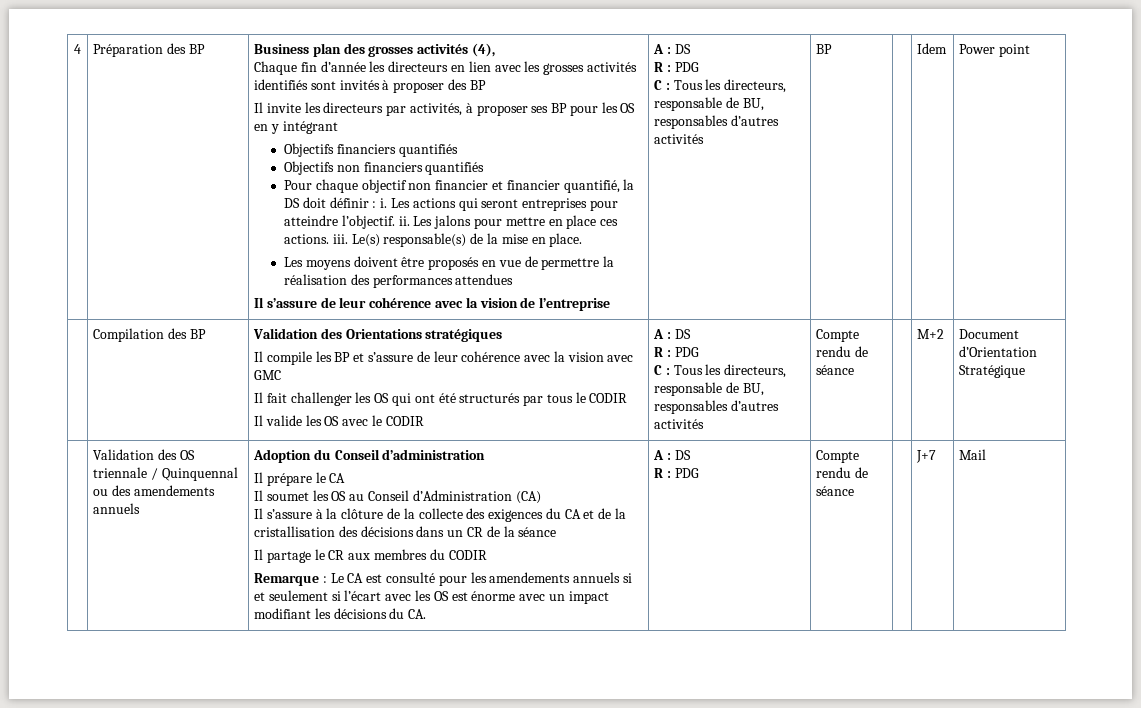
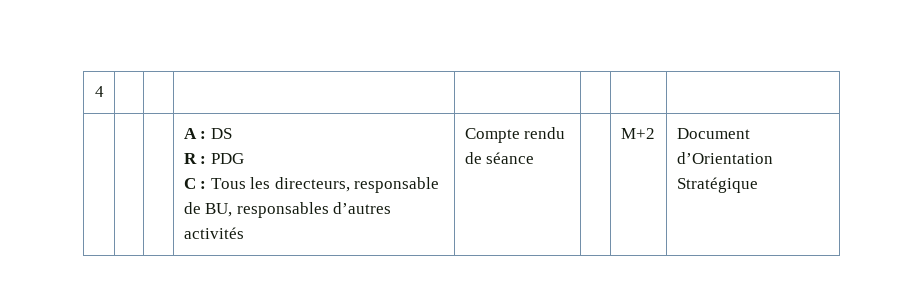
[93,43,205,57] [254,43,496,57] [254,61,637,75] [254,79,486,93] [254,102,636,116] [254,121,338,134] [284,143,458,157] [284,161,485,175] [284,179,635,193] [284,197,618,211] [284,215,619,229] [284,233,583,247] [284,256,615,270] [284,274,514,288] [254,297,611,311] [653,44,691,54] [654,62,699,72] [654,79,787,93] [654,97,764,111] [654,115,779,129] [654,134,705,144] [816,44,833,54] [917,43,948,54] [959,44,1030,57] [93,328,206,342] [253,328,503,342] [254,351,634,365] [254,370,282,380] [254,392,628,406] [254,415,424,426] Préparation des BP | Business plan des grosses activités (4), // Chaque fin d’année les directeurs en lien avec les grosses activités identifiés sont invités à proposer des BP // Il invite les directeurs par activités, à proposer ses BP pour les OS en y intégrant // Objectifs financiers quantifiés // Objectifs non financiers quantifiés // Pour chaque objectif non financier et financier quantifié, la DS doit définir : i. Les actions qui seront entreprises pour atteindre l’objectif. ii. Les jalons pour mettre en place ces actions. iii. Le(s) responsable(s) de la mise en place. // Les moyens doivent être proposés en vue de permettre la réalisation des performances attendues // Il s’assure de leur cohérence avec la vision de l’entreprise | A : DS // R : PDG // C : Tous les directeurs, responsable de BU, responsables d’autres activités | BP | | Idem | Power point // | Compilation des BP | Validation des Orientations stratégiques // Il compile les BP et s’assure de leur cohérence avec la vision avec GMC // Il fait challenger les OS qui ont été structurés par tous le CODIR // Il valide les OS avec le CODIR -> (104, 91) | | | | | | // | |
[93,449,195,460] [93,467,238,481] [93,485,215,496] [93,503,141,514] [253,449,486,463] [254,472,346,486] [254,490,541,504] [254,508,627,522] [254,526,557,537] [254,549,487,563] [254,572,632,586] [254,590,609,604] [254,608,427,619] [653,450,691,460] [654,468,699,478] [816,450,860,463] [816,467,868,478] [816,486,855,496] [916,450,937,463] [959,449,987,460] // | Validation des OS triennale / Quinquennal ou des amendements annuels | Adoption du Conseil d’administration // Il prépare le CA // Il soumet les OS au Conseil d’Administration (CA) // Il s’assure à la clôture de la collecte des exigences du CA et de la cristallisation des décisions dans un CR de la séance // Il partage le CR aux membres du CODIR // Remarque : Le CA est consulté pour les amendements annuels si et seulement si l’écart avec les OS est énorme avec un impact modifiant les décisions du CA. | A : DS // R : PDG | Compte rendu de séance | | J+7 | Mail -> (758, 185) none

